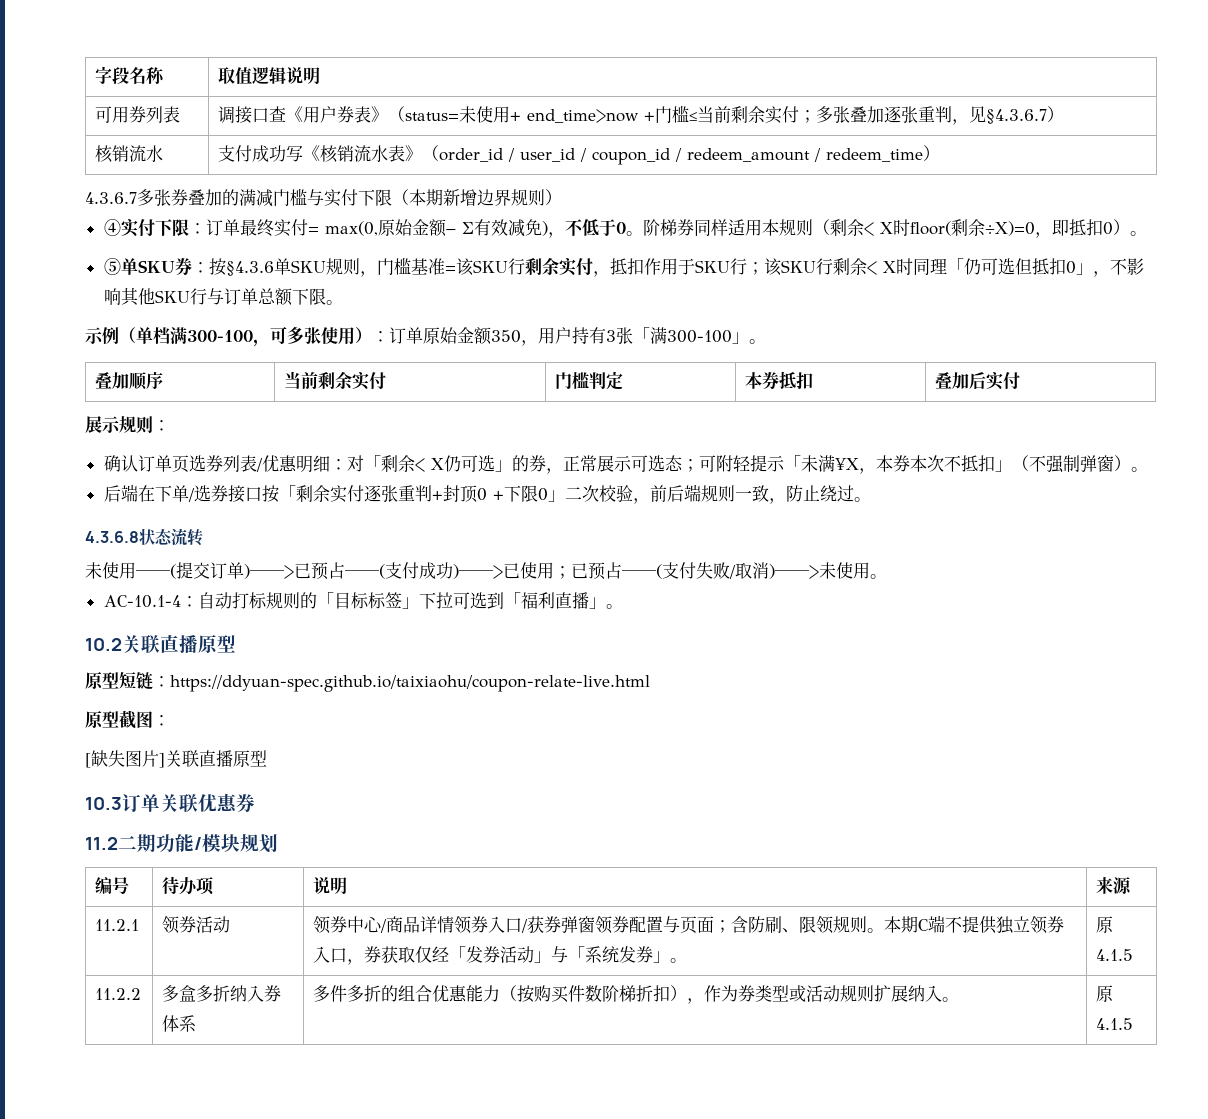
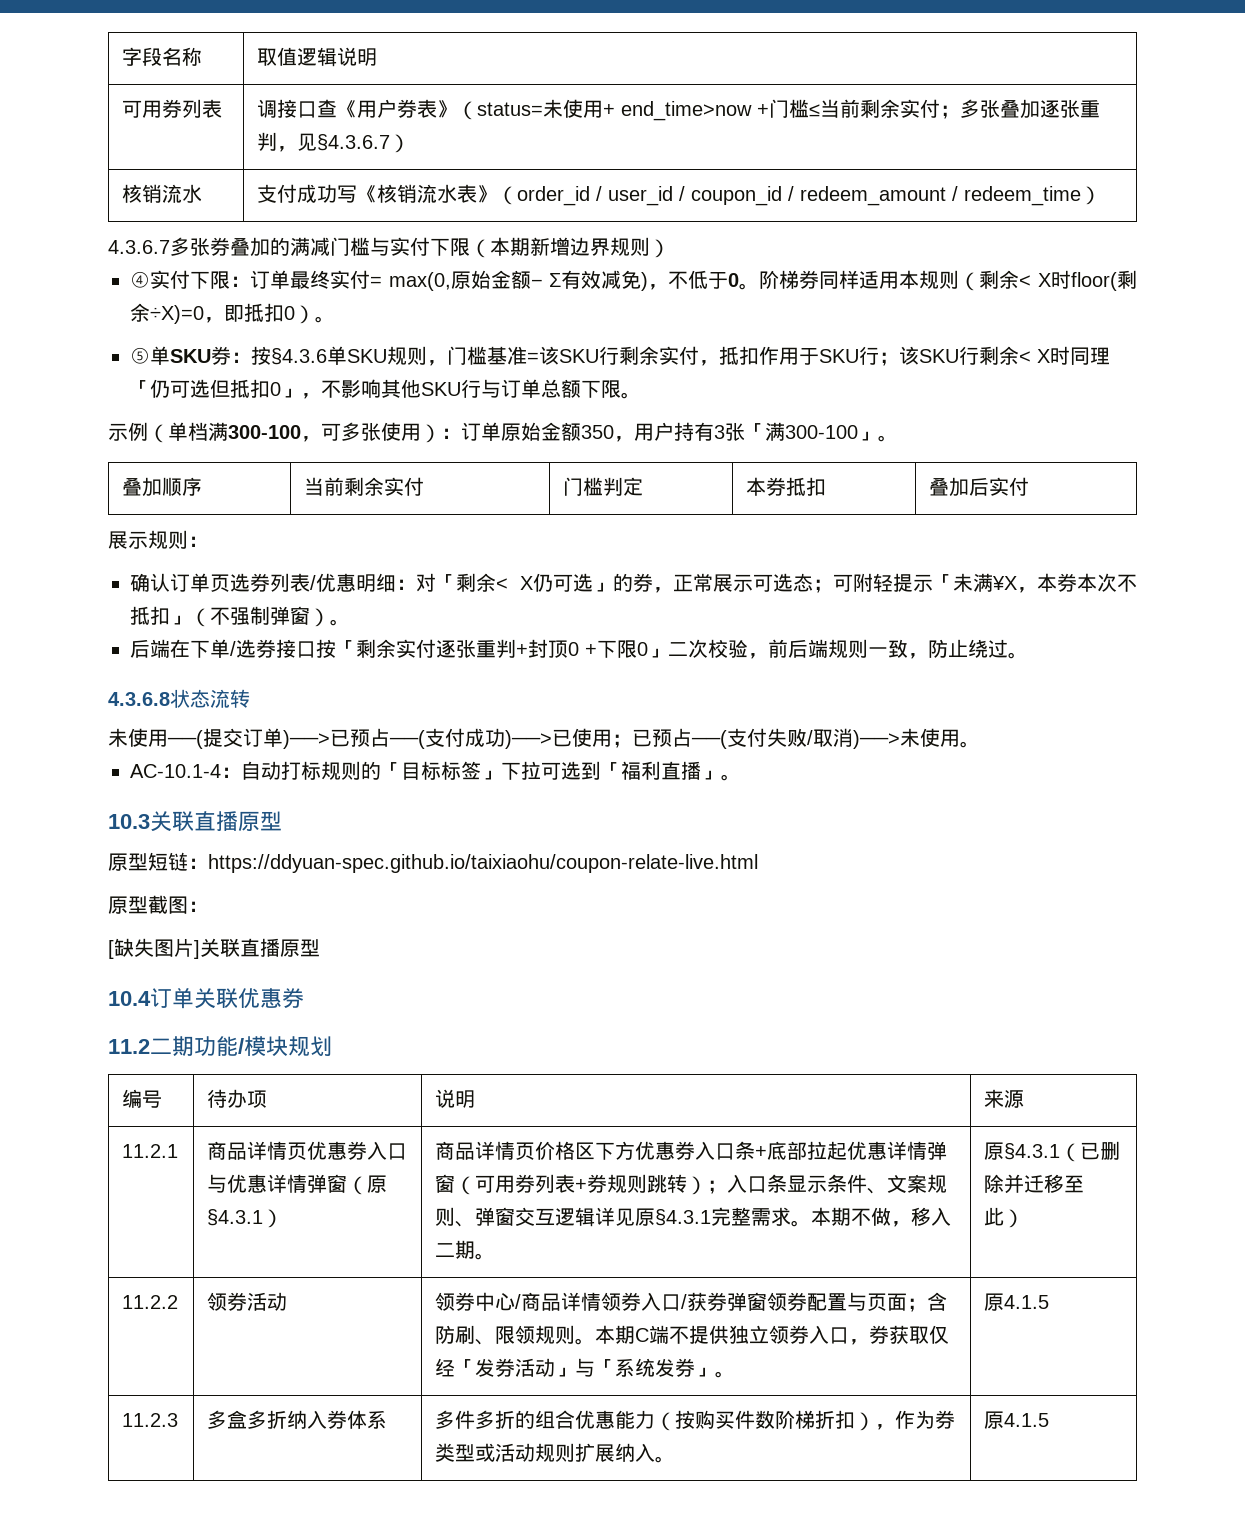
[85,638,122,651] 10.2 -> [108,814,150,829] 10.3
[85,797,122,810] 10.3 -> [108,991,151,1006] 10.4
(140, 925) none -> [207,1141,408,1160] [207,1174,388,1195] [207,1209,284,1228] [435,1141,948,1160] [435,1174,948,1195] [435,1207,952,1227] [435,1240,496,1260] [984,1141,1121,1162] [984,1174,1085,1194] [984,1207,1025,1228] [122,1295,179,1309] | 商品详情页优惠券入口与优惠详情弹窗（原§4.3.1） | 商品详情页价格区下方优惠券入口条+底部拉起优惠详情弹窗（可用券列表+券规则跳转）；入口条显示条件、文案规则、弹窗交互逻辑详见原§4.3.1完整需求。本期不做，移入二期。 | 原§4.3.1（已删除并迁移至此） // 11.2.2
[95,988,142,1000] 11.2.2 -> [122,1413,179,1427] 11.2.3

